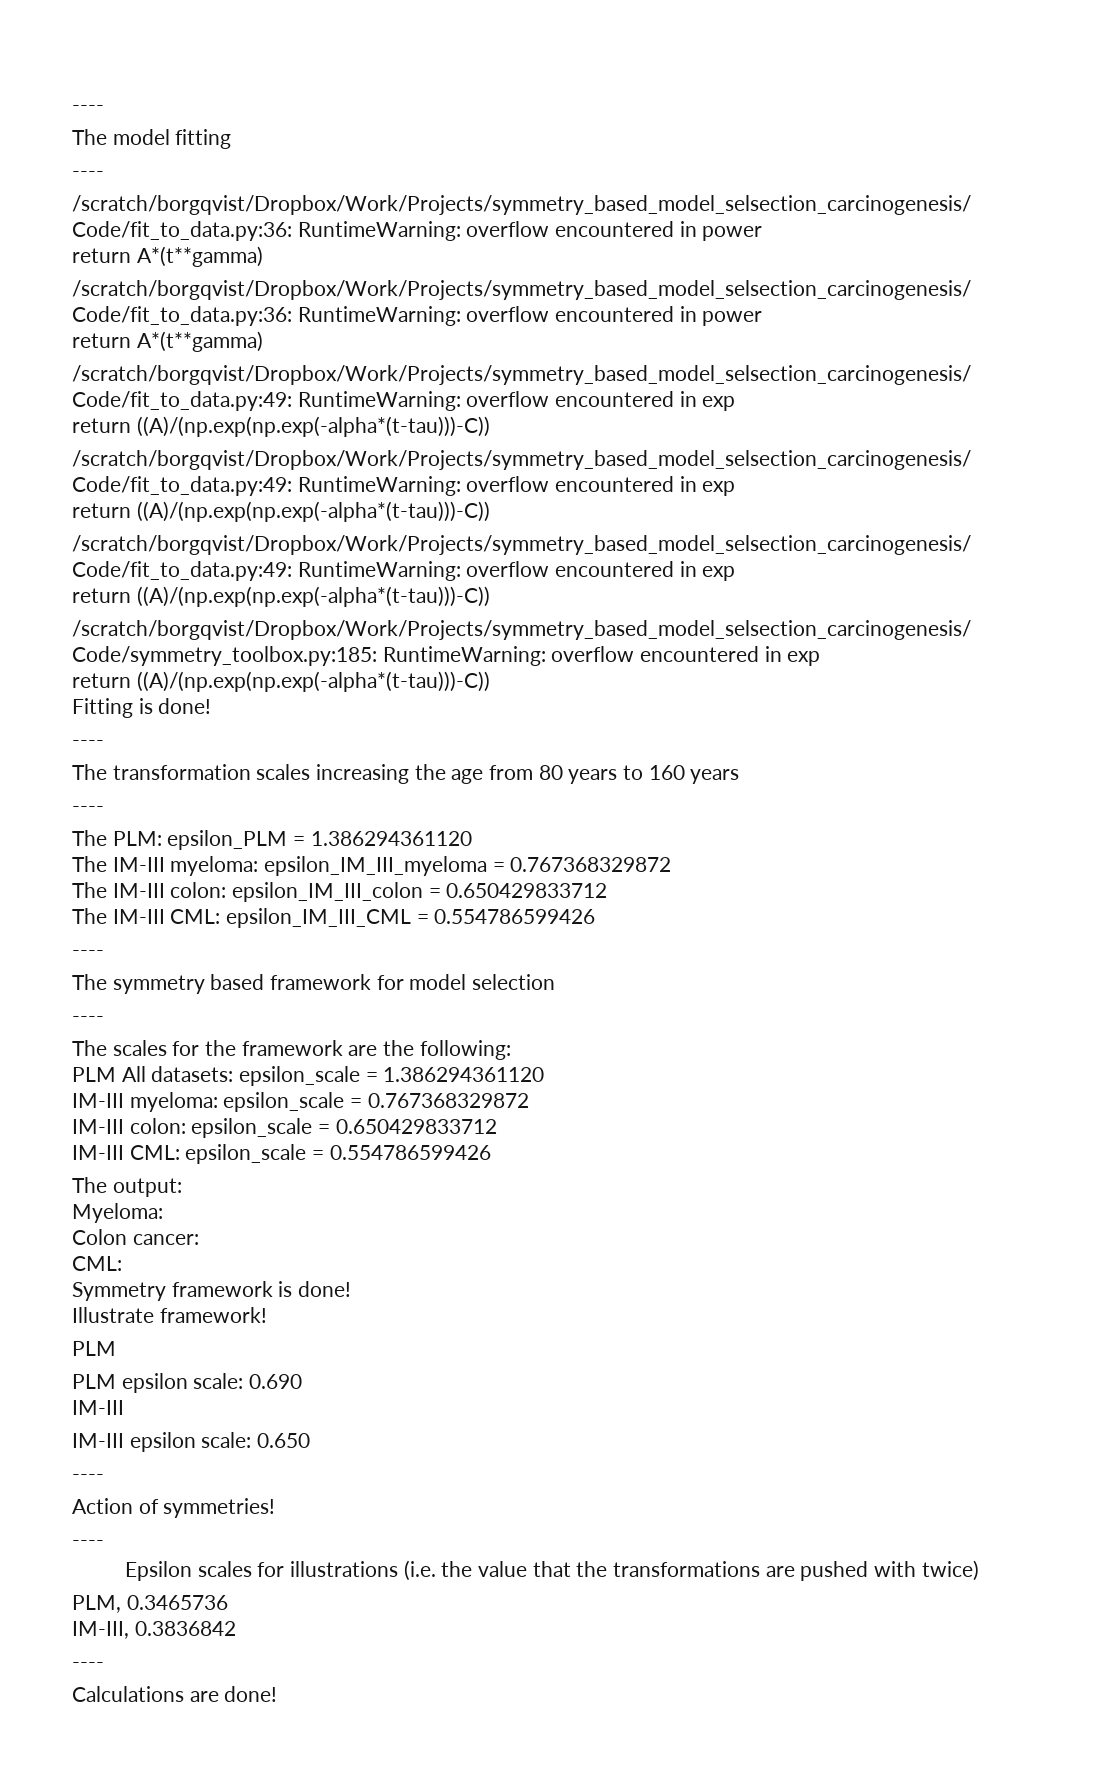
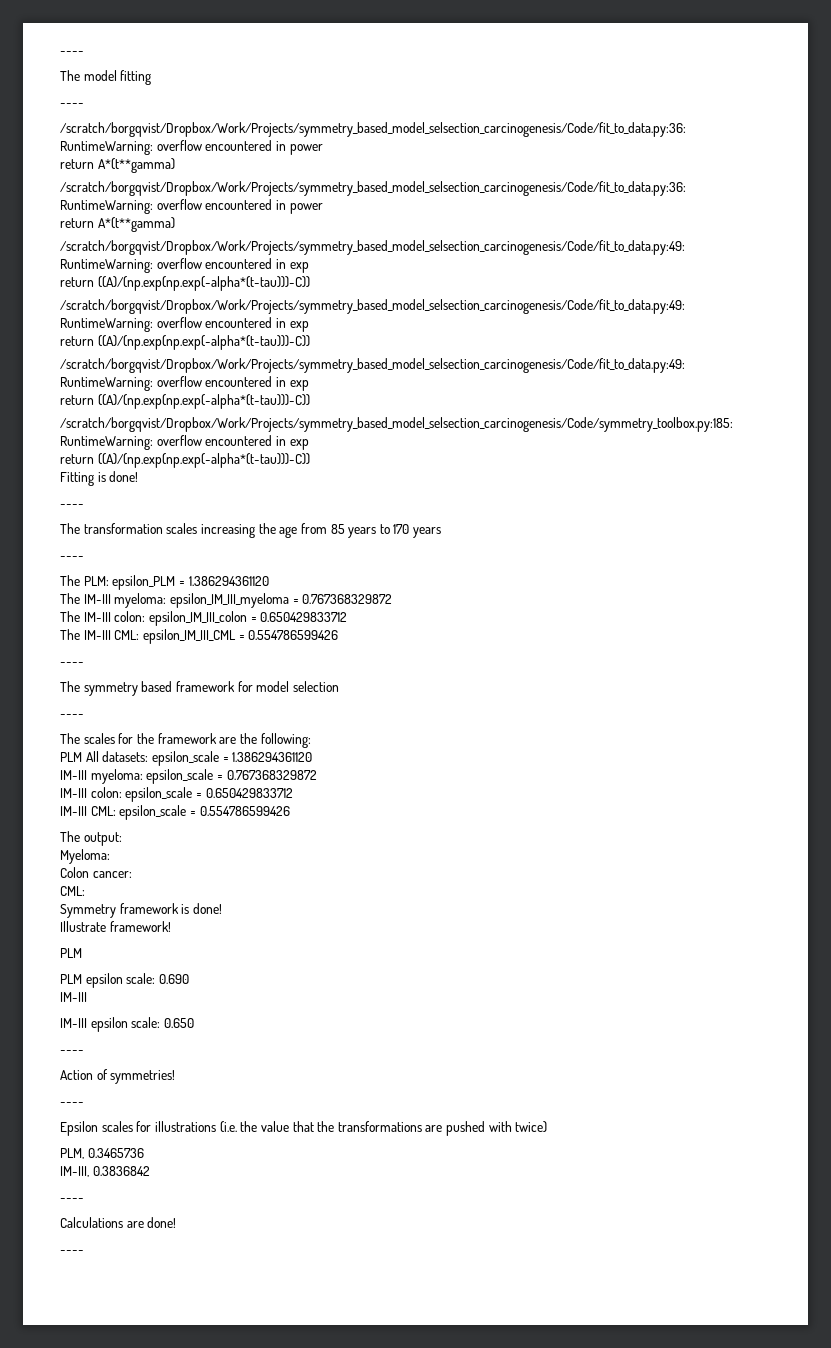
[538,765,563,780] 80 -> [330,524,345,534] 85
[648,765,685,780] 160 -> [393,524,410,534] 170
(278, 1694) none -> [60,1250,84,1254] // ----

